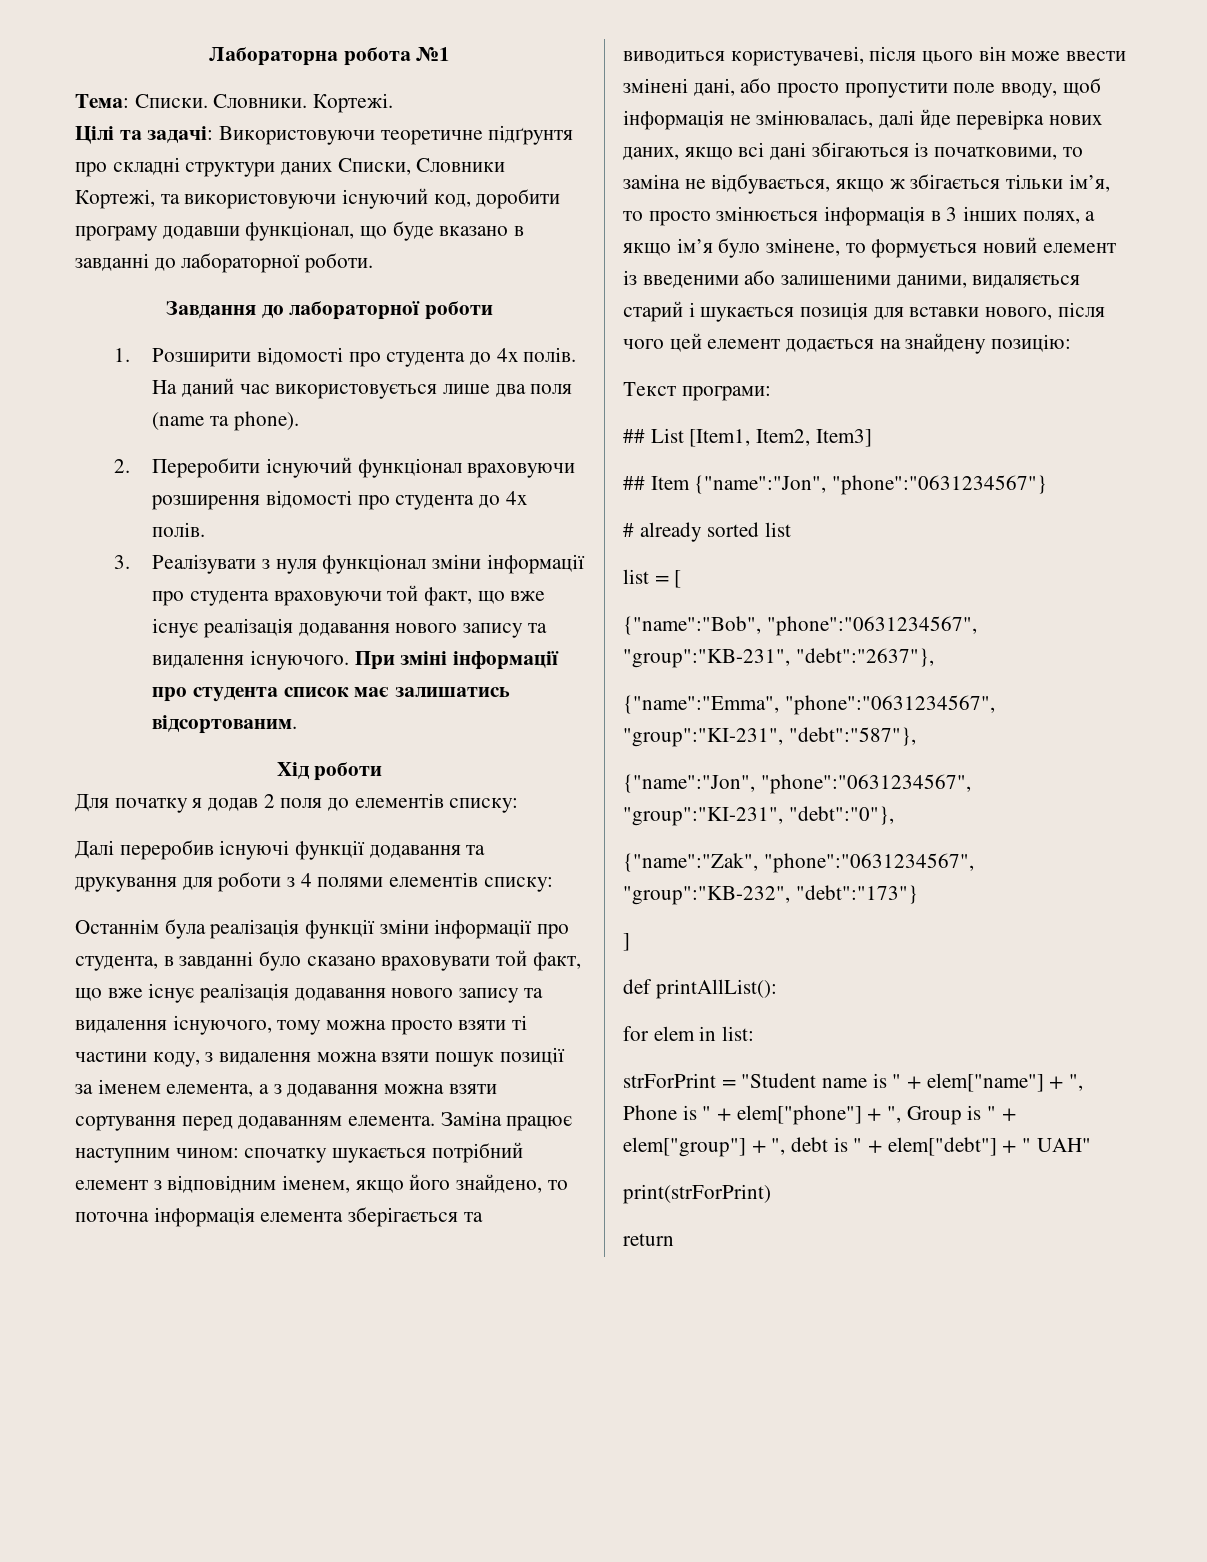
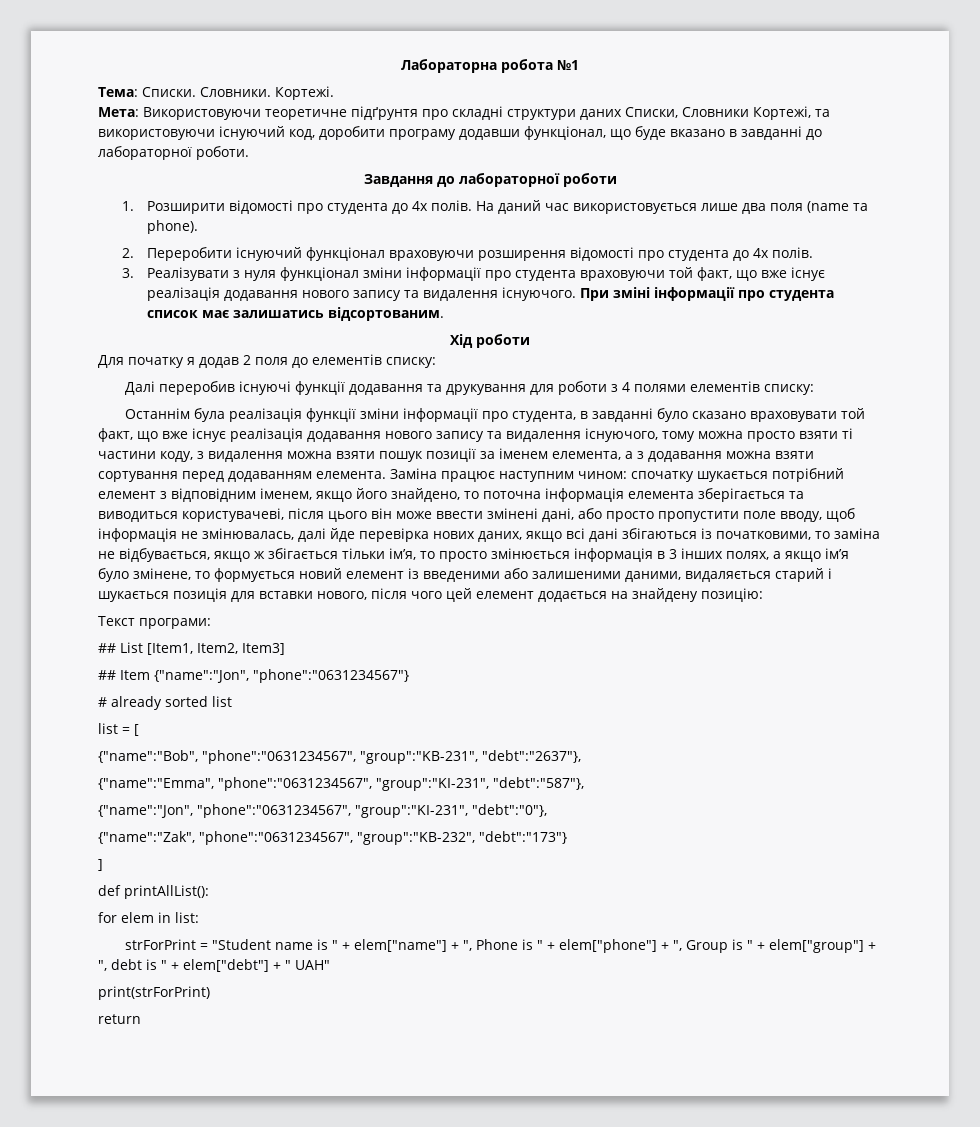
[75,126,214,144] Цілі та задачі: -> [98,107,139,117] Мета:

